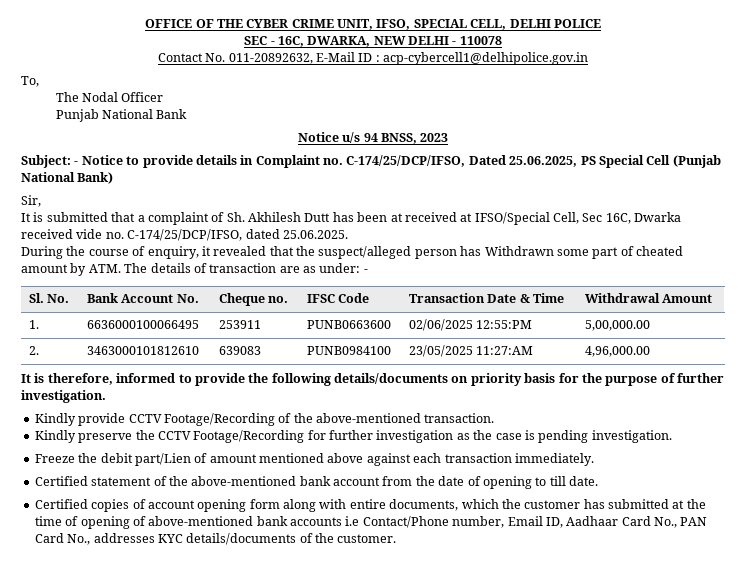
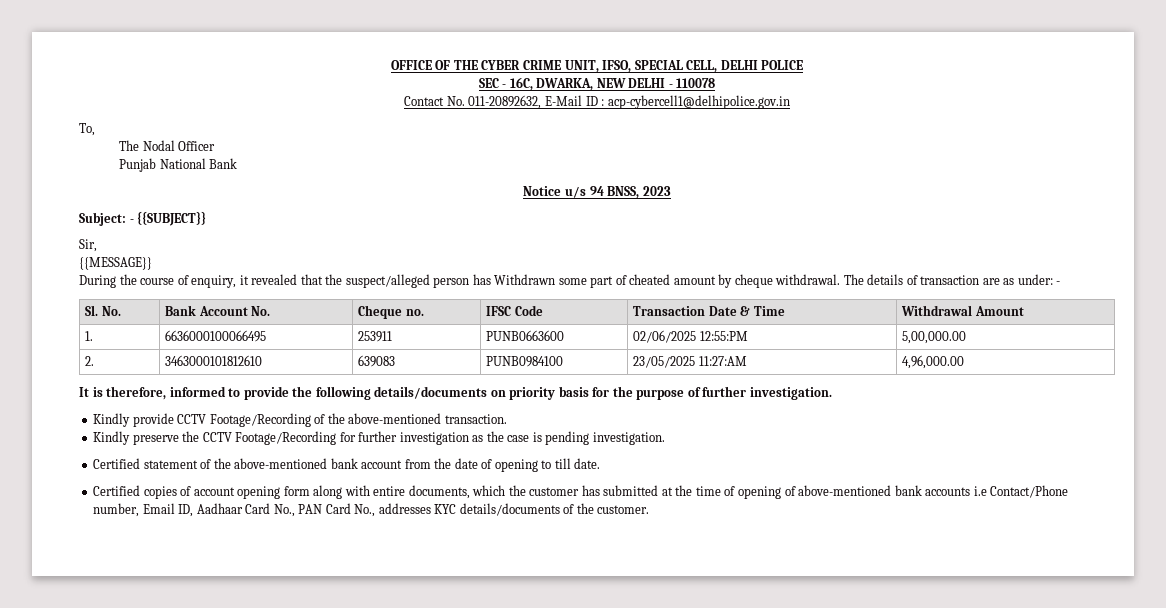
[81,155,721,168] [21,172,114,184] [21,195,41,207] [21,212,682,225] [21,229,348,241] Notice to provide details in Complaint no. C-174/25/DCP/IFSO, Dated 25.06.2025, PS Special Cell (Punjab National Bank) // Sir, // It is submitted that a complaint of Sh. Akhilesh Dutt has been at received at IFSO/Special Cell, Sec 16C, Dwarka received vide no. C-174/25/DCP/IFSO, dated 25.06.2025. -> [137,211,207,226] [79,239,97,252] [79,257,152,270] {{SUBJECT}} // Sir, // {{MESSAGE}}
[88,264,121,273] ATM. -> [734,274,841,288] cheque withdrawal.
[34,453,594,466] // Freeze the debit part/Lien of amount mentioned above against each transaction immediately. -> (665, 438) none

